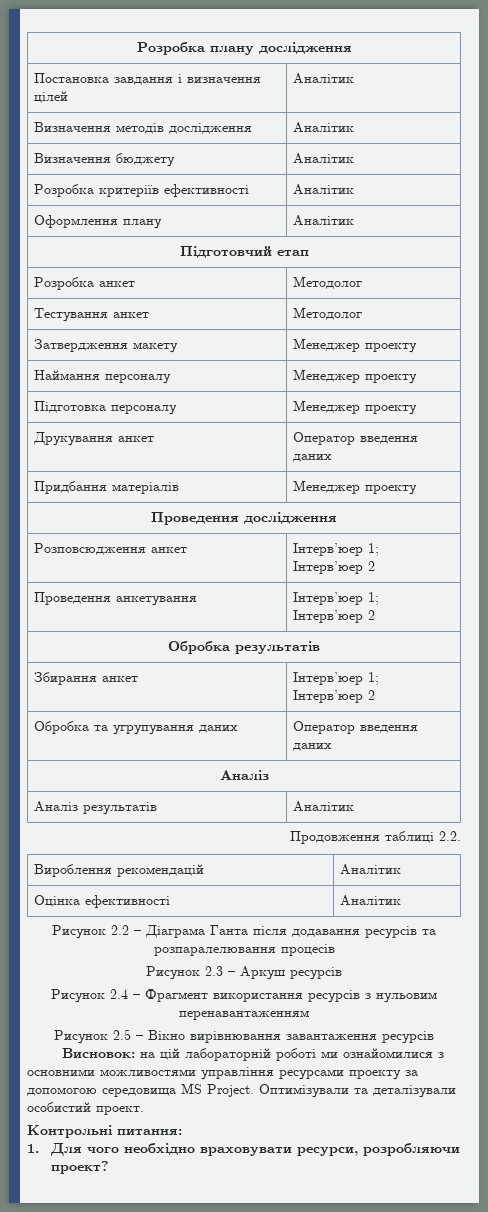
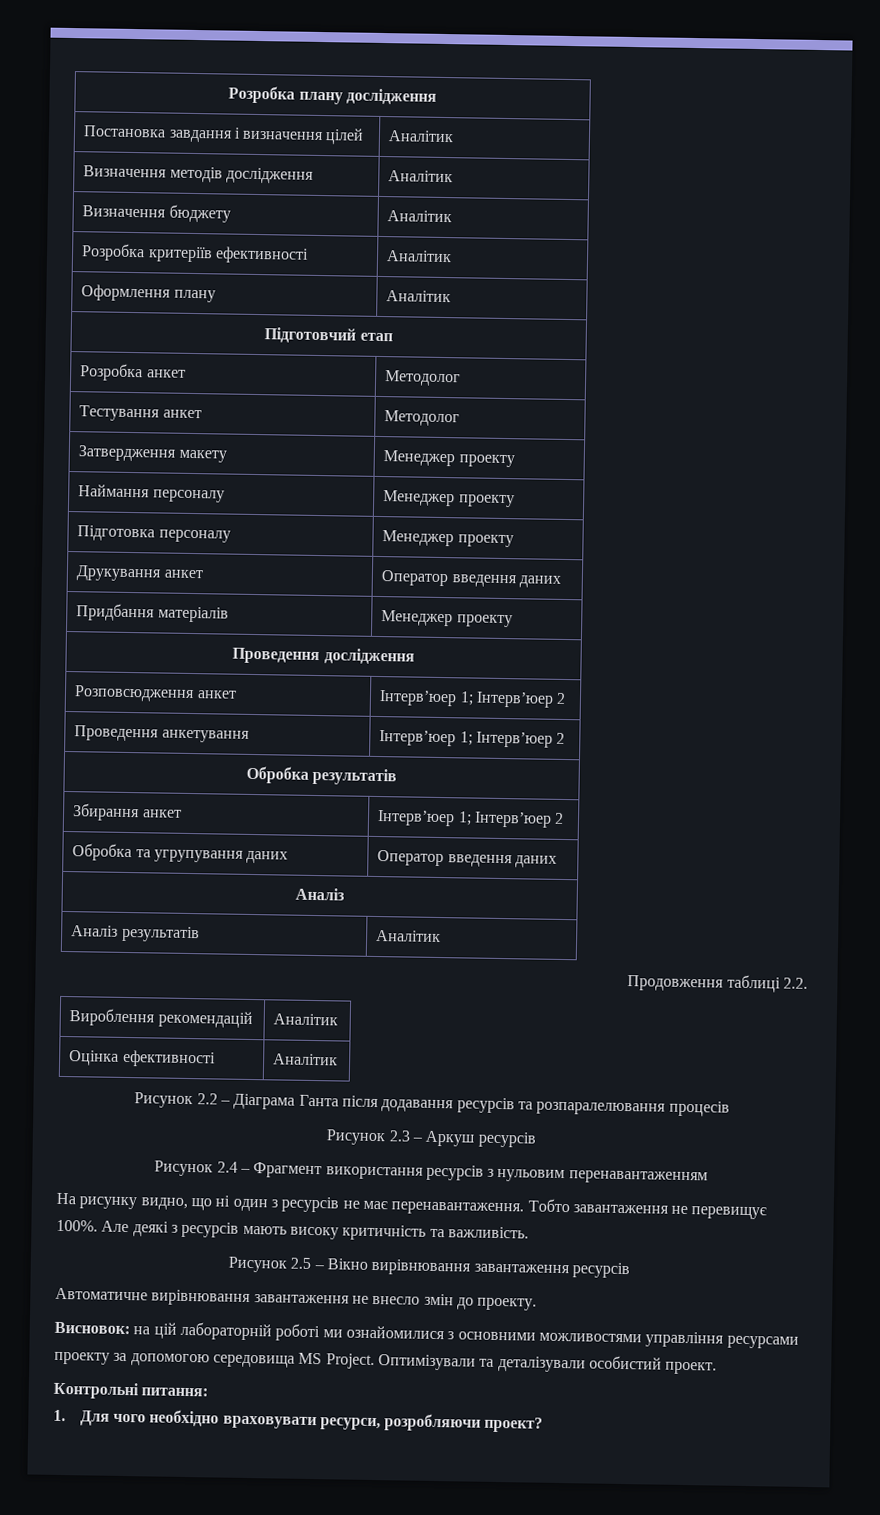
(309, 1015) none -> [56,1192,768,1220] [56,1219,529,1241] // На рисунку видно, що ні один з ресурсів не має перенавантаження. Тобто завантаження не перевищує 100%. Але деякі з ресурсів мають високу критичність та важливість.
(434, 1037) none -> [55,1287,538,1311] // Автоматичне вирівнювання завантаження не внесло змін до проекту.

